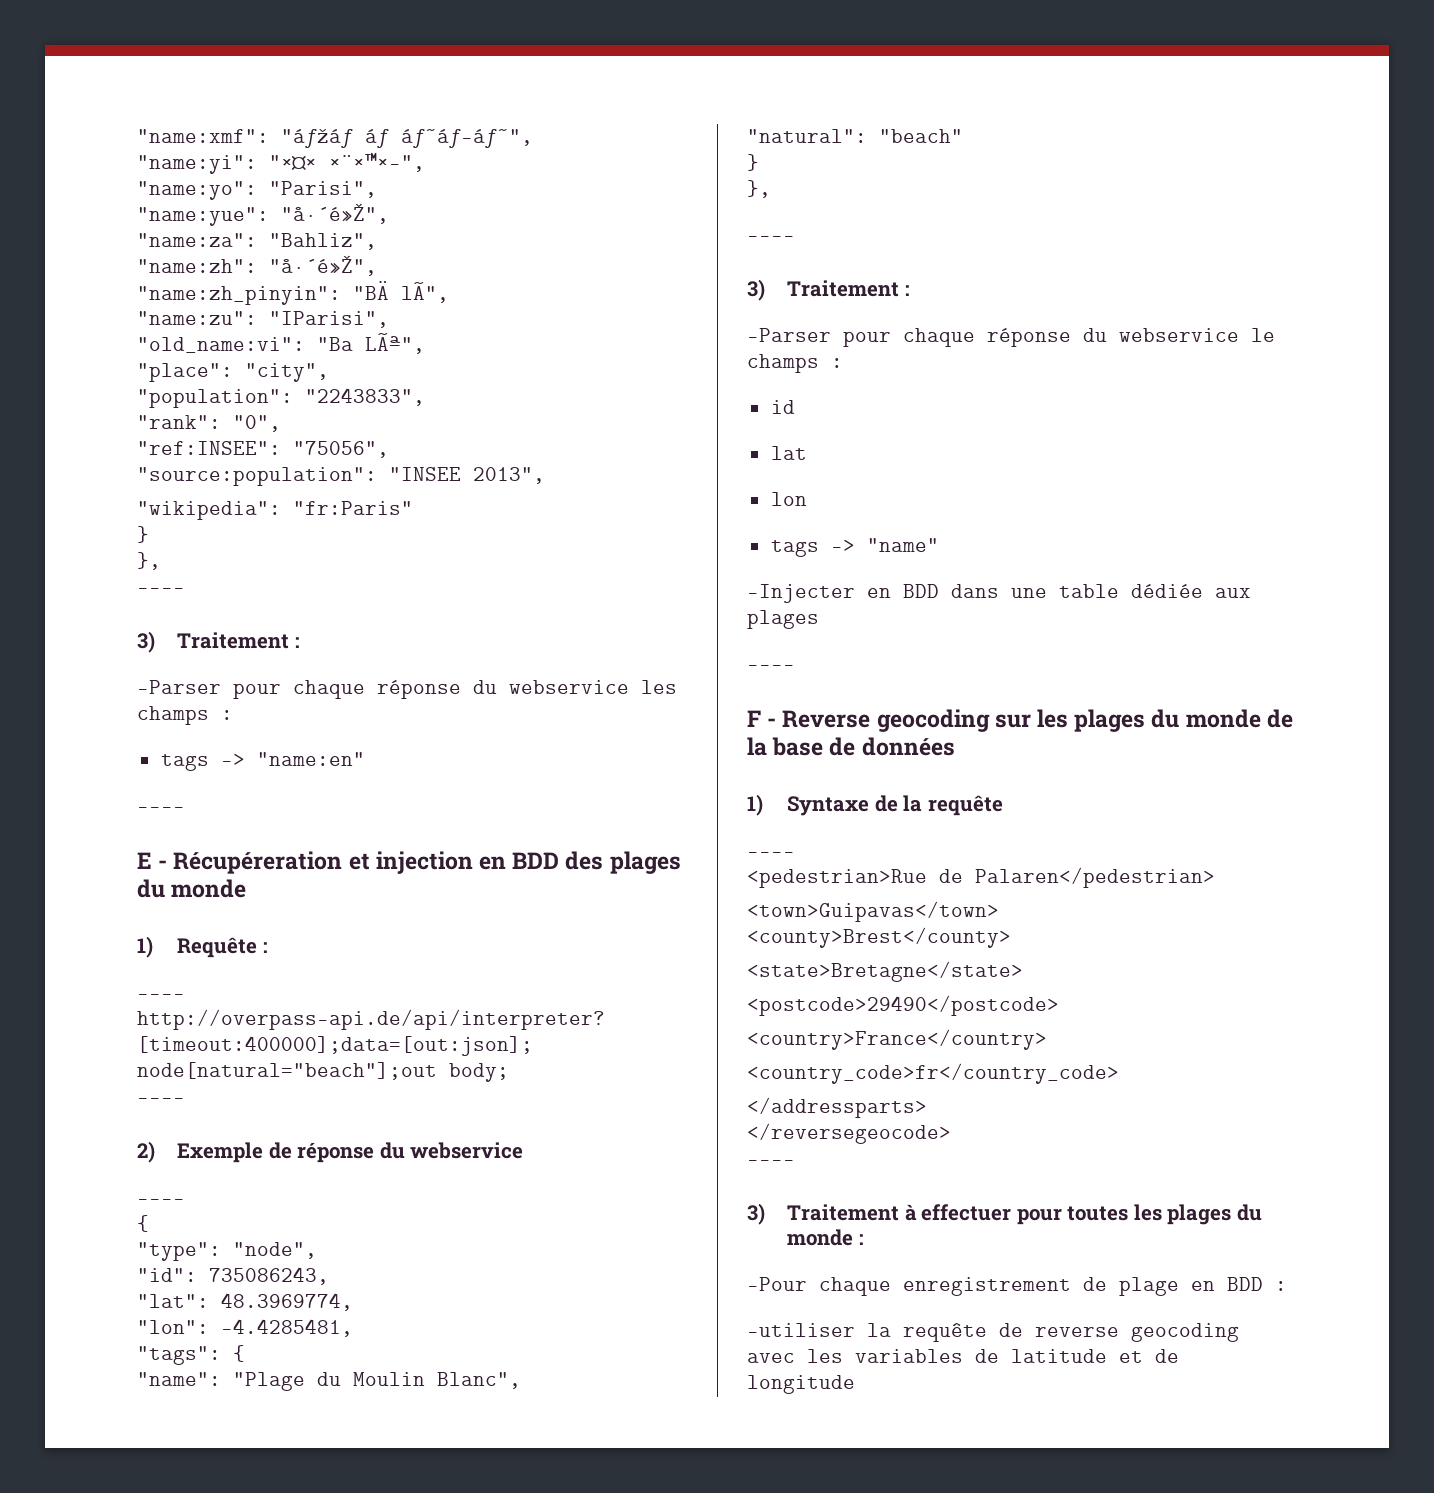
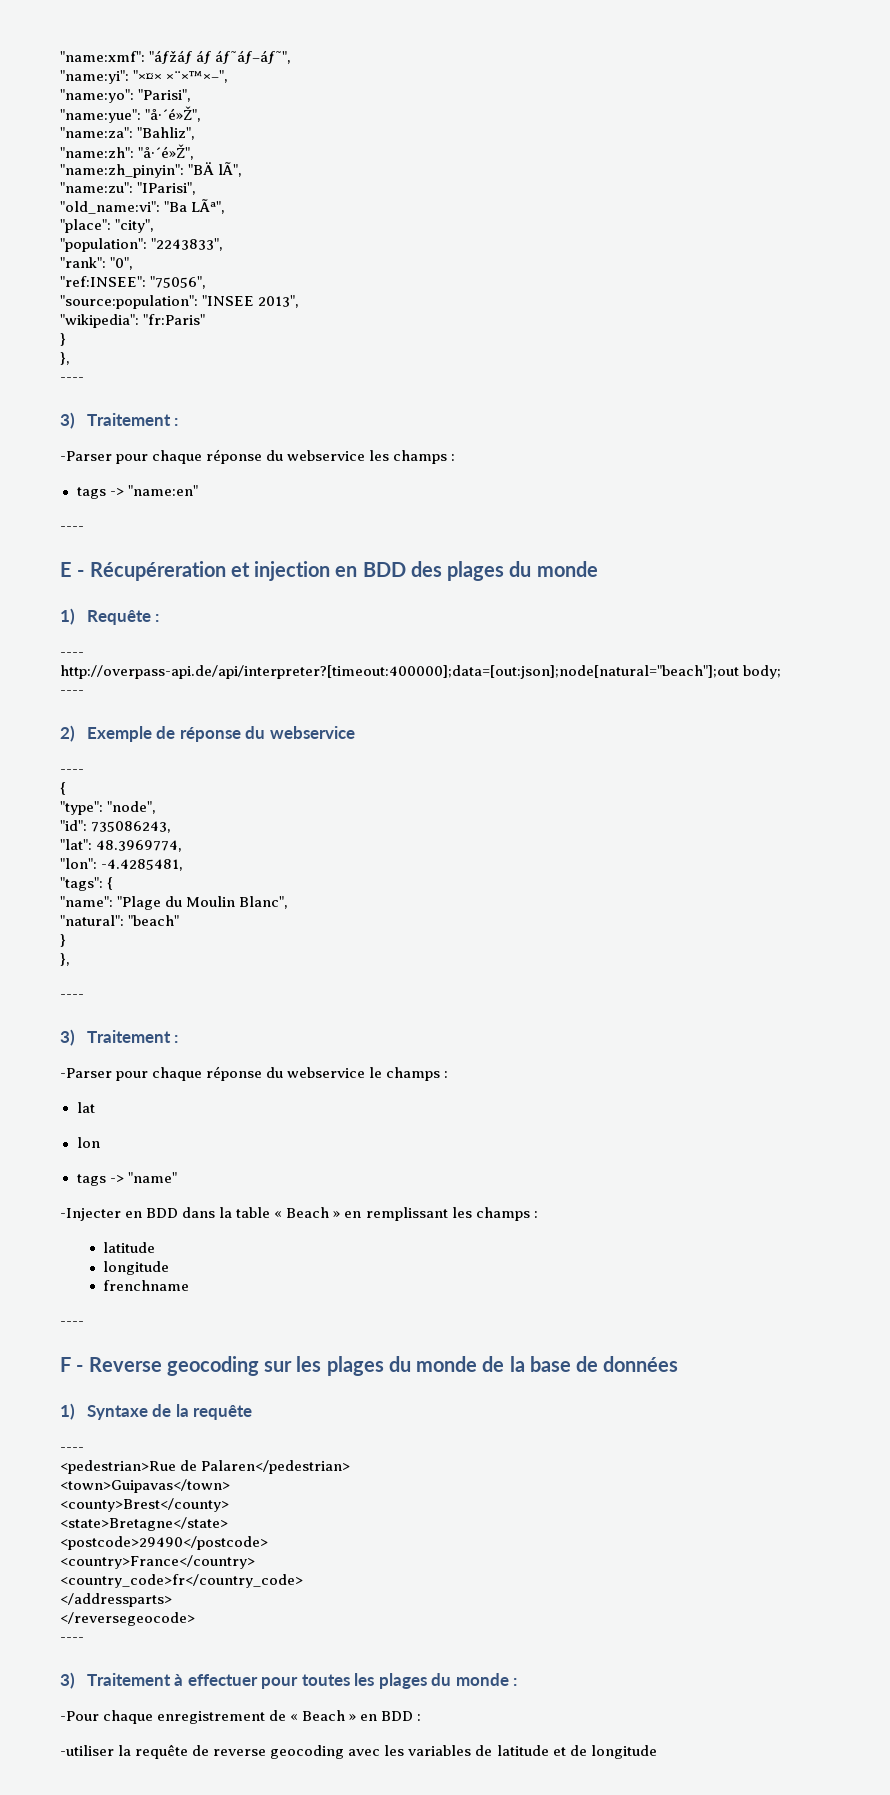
[770,400,795,414] // id -> (449, 1074) none
[1011,584,1251,598] [747,610,819,629] une table dédiée aux plages -> [219,1207,538,1221] [103,1242,156,1253] [103,1261,170,1275] [103,1280,190,1291] la table « Beach » en remplissant les champs : // latitude // longitude // frenchname
[1119,1277,1179,1296] plage -> [290,1710,357,1721] « Beach »

